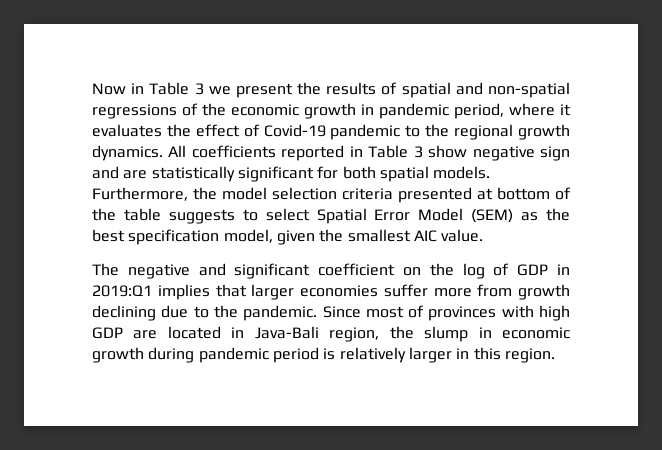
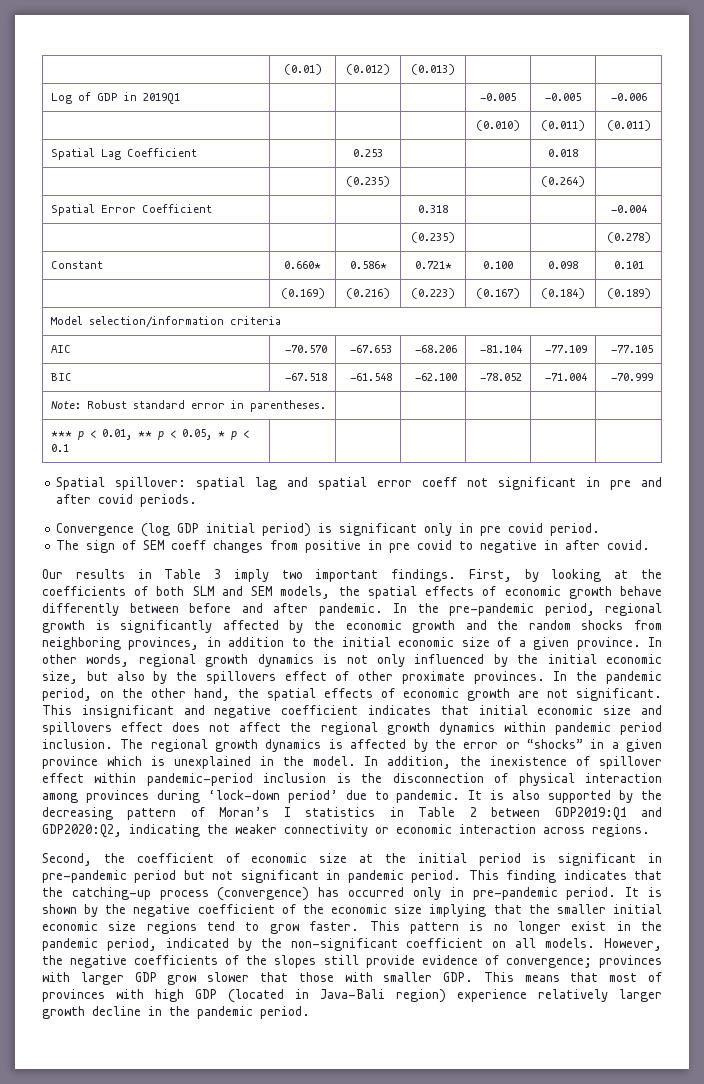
[92,82,570,98] [92,103,571,119] [92,124,571,140] [92,145,570,161] [92,166,491,182] [92,187,571,203] [92,208,570,224] [92,229,484,245] [92,263,571,279] [92,284,570,300] [92,305,361,321] Now in Table 3 we present the results of spatial and non-spatial regressions of the economic growth in pandemic period, where it evaluates the effect of Covid-19 pandemic to the regional growth dynamics. All coefficients reported in Table 3 show negative sign and are statistically significant for both spatial models. Furthermore, the model selection criteria presented at bottom of the table suggests to select Spatial Error Model (SEM) as the best specification model, given the smallest AIC value. // The negative and significant coefficient on the log of GDP in 2019:Q1 implies that larger economies suffer more from growth declining due to the pandemic. Since -> [283,64,322,75] [346,64,390,75] [411,64,455,75] [50,92,180,104] [480,93,516,101] [545,93,581,101] [610,93,647,101] [476,120,520,131] [541,120,585,131] [606,120,651,131] [50,148,197,160] [353,149,383,157] [548,149,578,157] [346,176,390,187] [541,176,585,187] [50,204,212,216] [418,205,448,213] [610,205,647,213] [411,232,455,243] [606,232,651,243] [50,261,103,269] [284,261,321,269] [349,261,387,269] [414,261,452,269] [483,261,513,269] [548,261,578,269] [613,261,644,269] [280,288,325,299] [346,288,390,299] [411,288,455,299] [476,288,520,299] [541,288,585,299] [606,288,651,299] [50,316,281,328] [50,345,71,353] [285,345,328,353] [350,345,393,353] [415,345,458,353] [480,345,523,353] [545,345,588,353] [611,345,654,353] [50,373,72,381] [285,373,328,381] [350,373,393,381] [415,373,458,381] [480,373,523,381] [545,373,588,381] [611,373,654,381] [50,400,326,412] [50,429,249,440] [50,444,69,452] [56,477,663,490] [56,494,198,507] [56,523,601,537] [56,540,651,553] [42,569,662,582] [42,586,662,599] [42,603,662,616] [42,620,662,633] [42,637,662,650] [42,654,663,667] [42,671,662,684] [42,688,662,701] [42,705,662,718] [42,722,662,735] [42,739,662,752] [42,756,662,769] [42,773,663,786] [42,790,662,803] [42,807,662,821] [42,824,650,838] [42,853,662,866] [42,870,662,883] [42,887,663,901] [42,904,662,917] [42,921,662,934] [42,938,662,951] [42,955,662,968] [42,972,599,985] | (0.01) | (0.012) | (0.013) | | | // Log of GDP in 2019Q1 | | | | -0.005 | -0.005 | -0.006 // | | | | (0.010) | (0.011) | (0.011) // Spatial Lag Coefficient | | 0.253 | | | 0.018 | // | | (0.235) | | | (0.264) | // Spatial Error Coefficient | | | 0.318 | | | -0.004 // | | | (0.235) | | | (0.278) // Constant | 0.660* | 0.586* | 0.721* | 0.100 | 0.098 | 0.101 // | (0.169) | (0.216) | (0.223) | (0.167) | (0.184) | (0.189) // Model selection/information criteria // AIC | -70.570 | -67.653 | -68.206 | -81.104 | -77.109 | -77.105 // BIC | -67.518 | -61.548 | -62.100 | -78.052 | -71.004 | -70.999 // Note: Robust standard error in parentheses. | | | | | // *** p < 0.01, ** p < 0.05, * p < 0.1 | | | | | | // Spatial spillover: spatial lag and spatial error coeff not significant in pre and after covid periods. // Convergence (log GDP initial period) is significant only in pre covid period. // The sign of SEM coeff changes from positive in pre covid to negative in after covid. // Our results in Table 3 imply two important findings. First, by looking at the coefficients of both SLM and SEM models, the spatial effects of economic growth behave differently between before and after pandemic. In the pre-pandemic period, regional growth is significantly affected by the economic growth and the random shocks from neighboring provinces, in addition to the initial economic size of a given province. In other words, regional growth dynamics is not only influenced by the initial economic size, but also by the spillovers effect of other proximate provinces. In the pandemic period, on the other hand, the spatial effects of economic growth are not significant. This insignificant and negative coefficient indicates that initial economic size and spillovers effect does not affect the regional growth dynamics within pandemic period inclusion. The regional growth dynamics is affected by the error or “shocks” in a given province which is unexplained in the model. In addition, the inexistence of spillover effect within pandemic-period inclusion is the disconnection of physical interaction among provinces during ‘lock-down period’ due to pandemic. It is also supported by the decreasing pattern of Moran’s I statistics in Table 2 between GDP2019:Q1 and GDP2020:Q2, indicating the weaker connectivity or economic interaction across regions. // Second, the coefficient of economic size at the initial period is significant in pre-pandemic period but not significant in pandemic period. This finding indicates that the catching-up process (convergence) has occurred only in pre-pandemic period. It is shown by the negative coefficient of the economic size implying that the smaller initial economic size regions tend to grow faster. This pattern is no longer exist in the pandemic period, indicated by the non-significant coefficient on all models. However, the negative coefficients of the slopes still provide evidence of convergence; provinces with larger GDP grow slower that those with smaller GDP. This means that
[133,326,571,342] [92,347,555,363] are located in Java-Bali region, the slump in economic growth during pandemic period is relatively larger in this region. -> [228,989,662,1003] [42,1006,310,1019] (located in Java-Bali region) experience relatively larger growth decline in the pandemic period.

